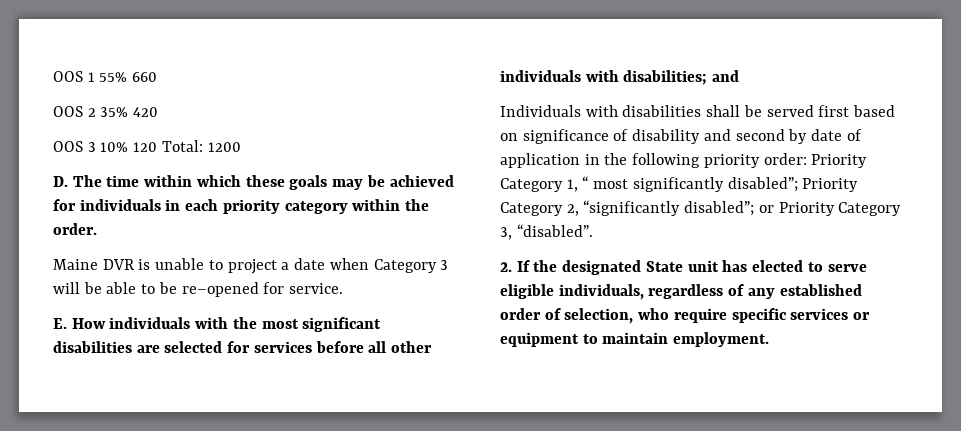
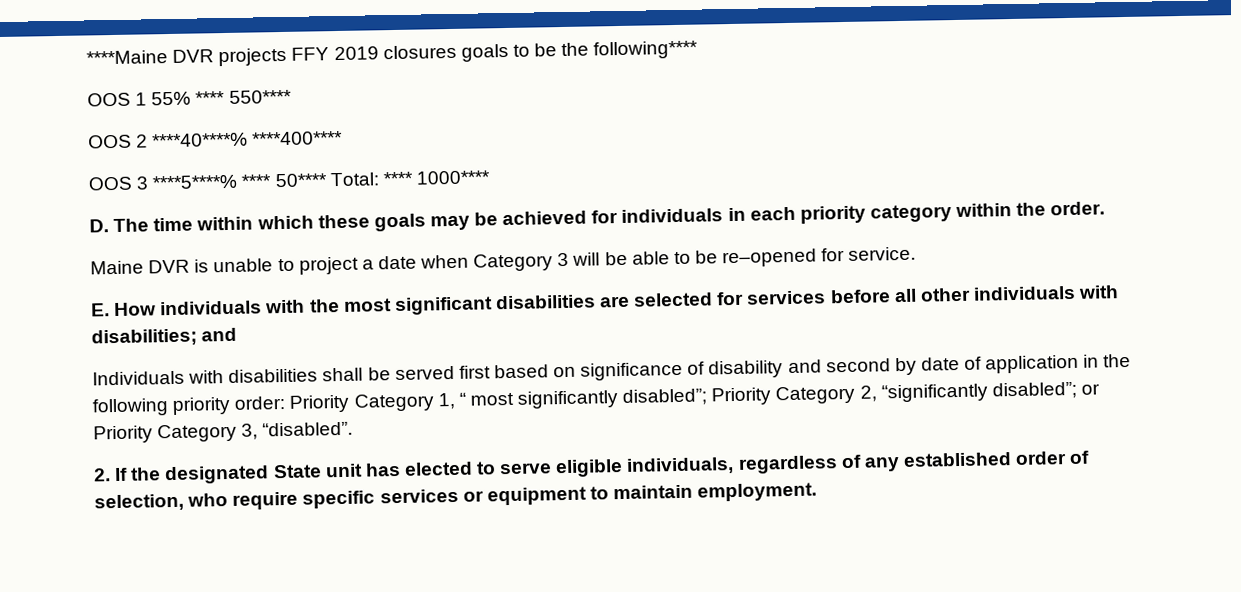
(53, 76) none -> [86,40,699,67] ****Maine DVR projects FFY 2019 closures goals to be the following**** //
[132,72,158,82] 660 -> [195,89,292,105] **** 550****
[100,107,159,117] 35% 420 -> [152,130,344,148] ****40****% ****400****
[100,140,241,152] 10% 120 Total: 1200 -> [152,170,490,190] ****5****% **** 50**** Total: **** 1000****

